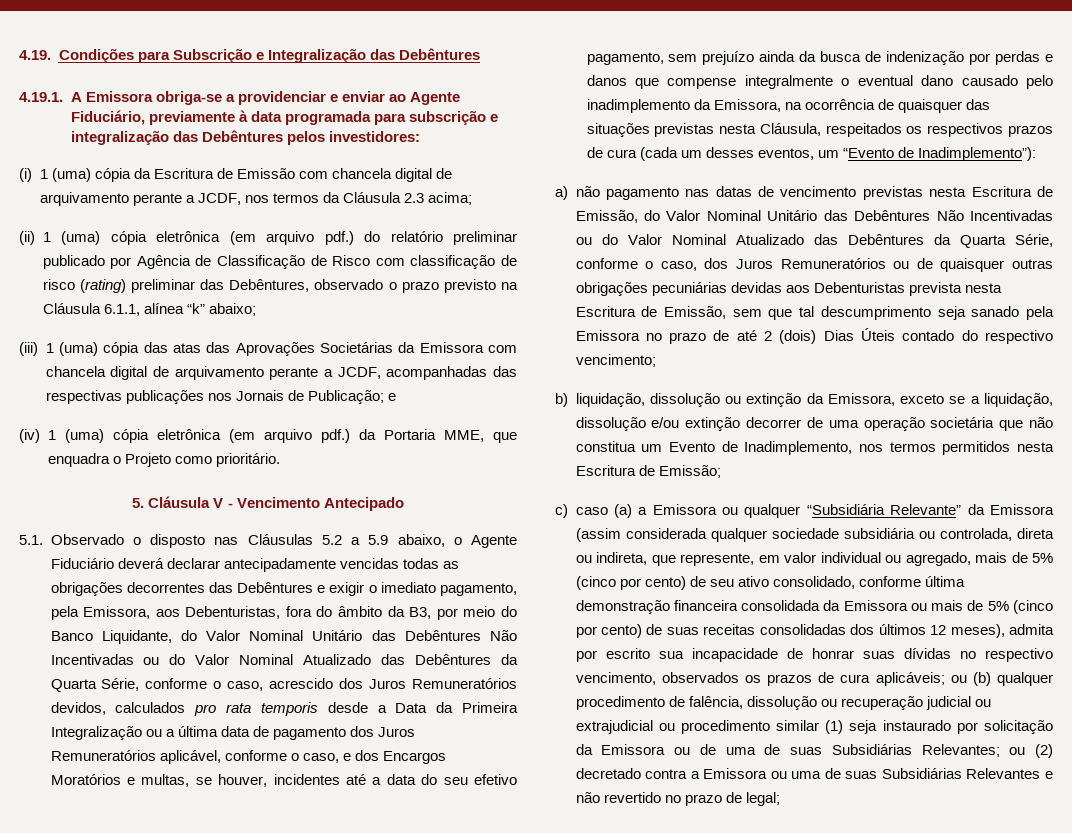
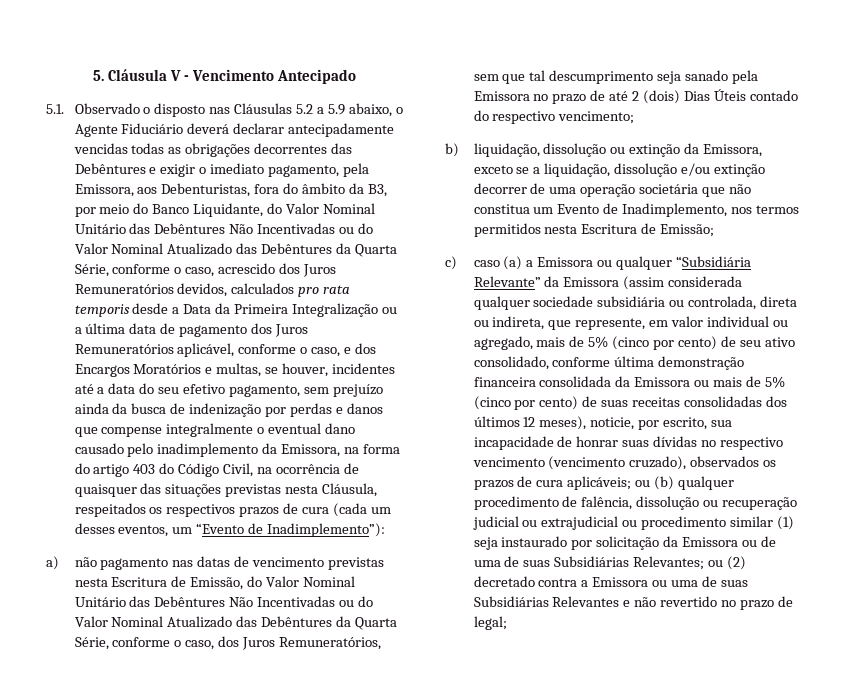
[19,48,480,63] [19,91,460,105] [70,110,498,125] [70,130,420,145] [19,168,453,182] [39,192,472,206] [19,231,517,245] [42,255,517,269] [42,279,518,293] [42,303,256,316] [19,342,517,356] [45,366,517,380] [45,390,396,404] [19,429,517,443] [47,453,280,467] 4.19. Condições para Subscrição e Integralização das Debêntures // 4.19.1. A Emissora obriga-se a providenciar e enviar ao Agente Fiduciário, previamente à data programada para subscrição e integralização das Debêntures pelos investidores: // (i) 1 (uma) cópia da Escritura de Emissão com chancela digital de arquivamento perante a JCDF, nos termos da Cláusula 2.3 acima; // (ii) 1 (uma) cópia eletrônica (em arquivo pdf.) do relatório preliminar publicado por Agência de Classificação de Risco com classificação de risco (rating) preliminar das Debêntures, observado o prazo previsto na Cláusula 6.1.1, alínea “k” abaixo; // (iii) 1 (uma) cópia das atas das Aprovações Societárias da Emissora com chancela digital de arquivamento perante a JCDF, acompanhadas das respectivas publicações nos Jornais de Publicação; e // (iv) 1 (uma) cópia eletrônica (em arquivo pdf.) da Portaria MME, que enquadra o Projeto como prioritário. // -> (93, 75) none
(802, 106) none -> [363,444,401,454] [74,463,273,477] forma do artigo 403 do Código Civil, na
[780,258,1053,272] [575,282,1002,296] [575,306,726,319] Remuneratórios ou de quaisquer outras obrigações pecuniárias devidas aos Debenturistas prevista nesta Escritura de Emissão, -> [279,637,382,650] Remuneratórios,
[1009,624,1054,635] [575,648,650,662] admita por escrito -> [590,417,708,430] noticie, por escrito,
[575,672,656,685] vencimento, -> [472,456,687,470] vencimento (vencimento cruzado),

